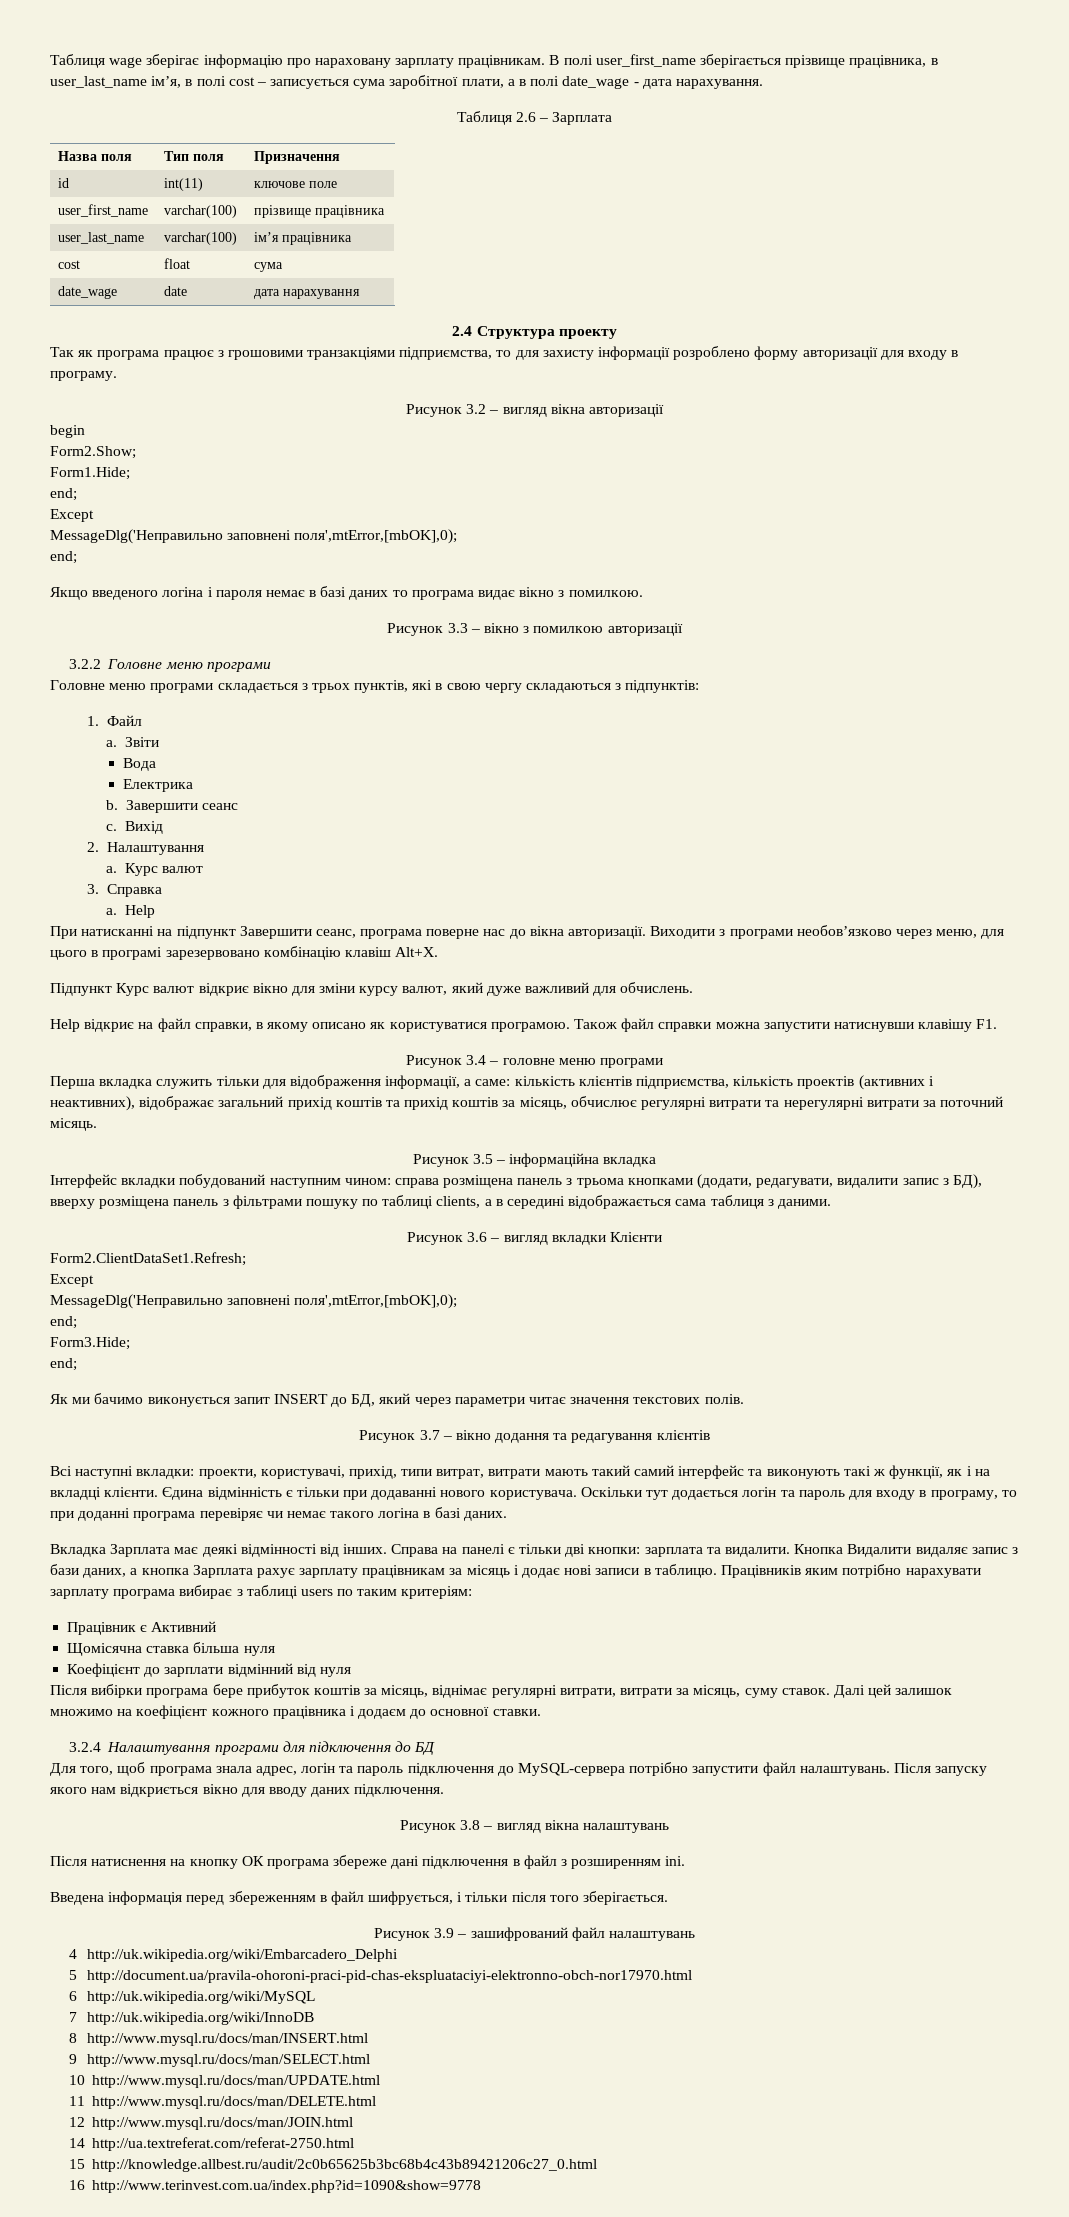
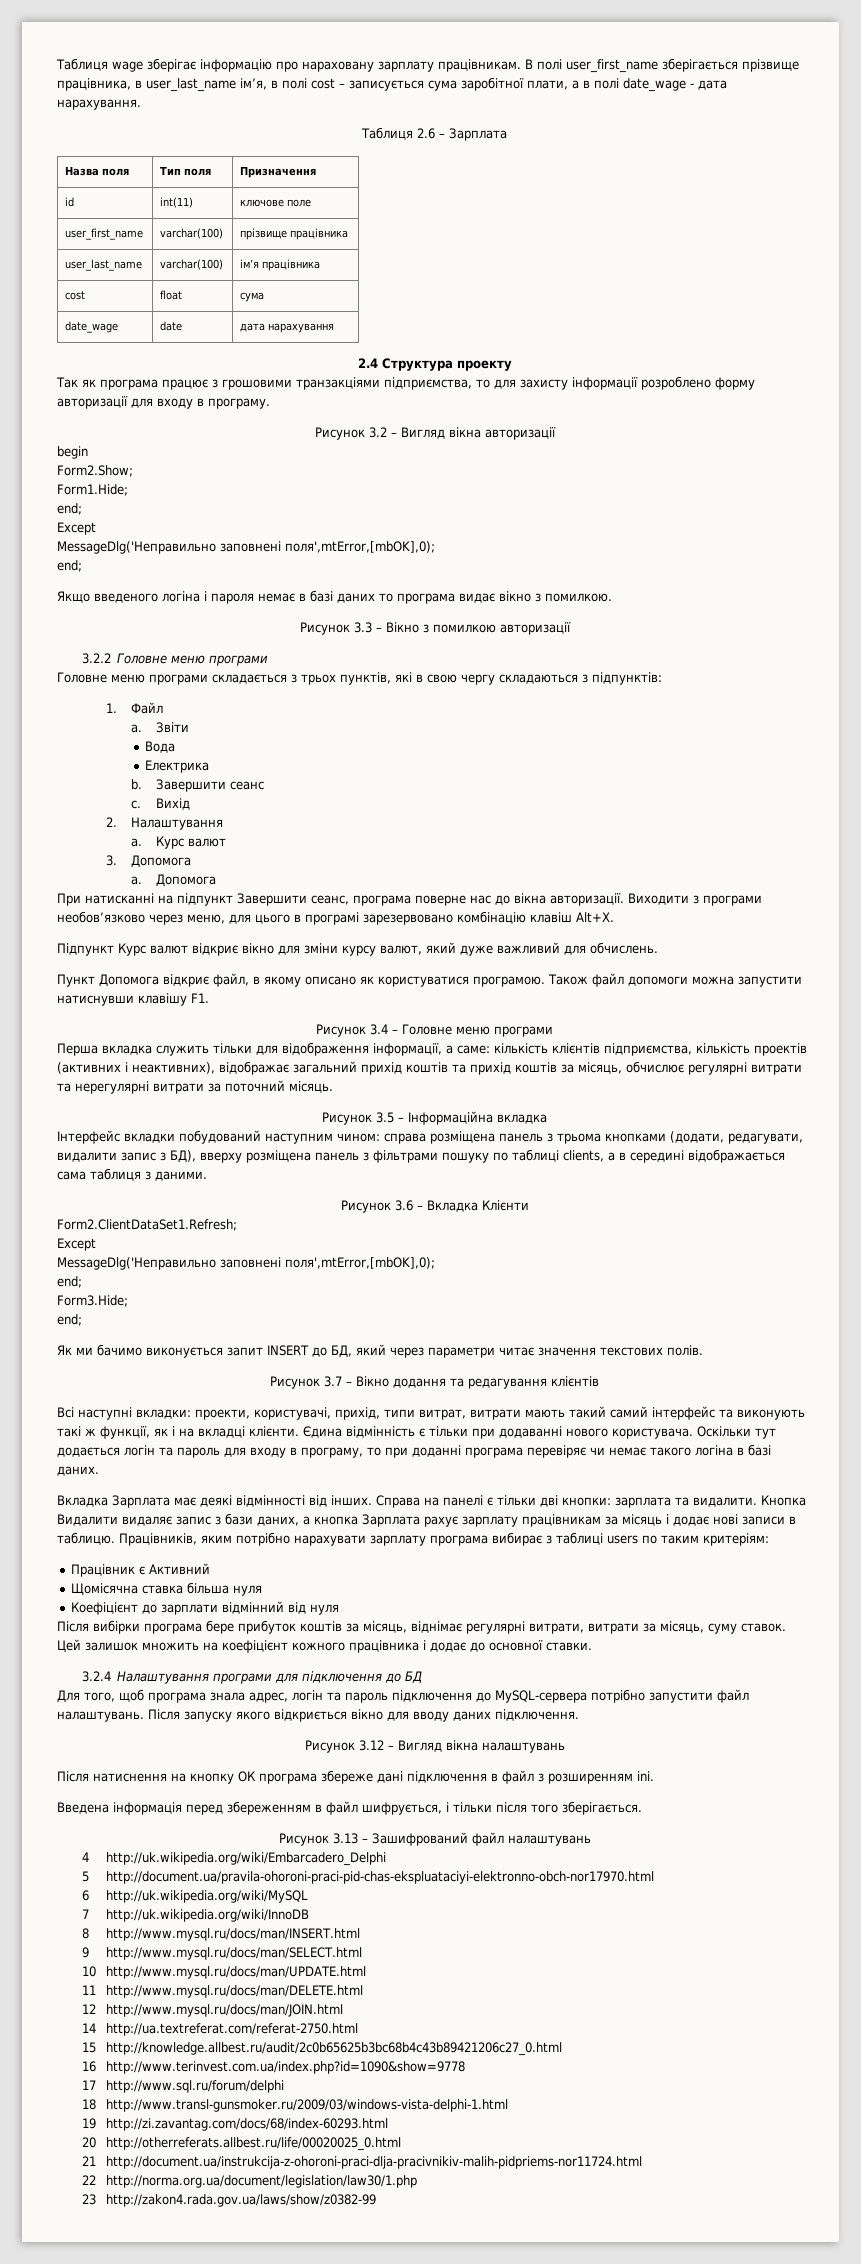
[502,407,547,417] вигляд -> [400,427,445,439] Вигляд
[484,623,519,633] вікно -> [385,622,419,633] Вікно
[106,884,162,897] [105,905,155,918] Справка // a. Help -> [131,855,192,868] [131,874,216,887] Допомога // a. Допомога
[50,1018,252,1032] Help відкриє на файл справки, -> [57,973,249,987] Пункт Допомога відкриє файл,
[658,1022,712,1032] справки -> [628,976,688,986] допомоги
[502,1058,555,1065] головне -> [402,1024,452,1035] Головне
[509,1153,600,1167] інформаційна -> [408,1111,493,1125] Інформаційна
[503,1235,606,1245] вигляд вкладки -> [426,1200,478,1212] Вкладка
[455,1430,491,1440] вікно -> [356,1376,389,1387] Вікно
[720,1565,801,1578] Працівників -> [119,1533,197,1546] Працівників,
[833,1684,953,1698] [50,1709,113,1716] Далі цей залишок множимо -> [57,1639,199,1653] Цей залишок множить
[358,1709,407,1719] додаєм -> [430,1642,466,1652] додає
[91,1787,117,1794] нам -> (270, 1715) none
[460,1820,541,1833] 3.8 – вигляд -> [358,1740,442,1752] 3.12 – Вигляд
[434,1927,568,1941] 3.9 – зашифрований -> [332,1832,468,1846] 3.13 – Зашифрований
(482, 2186) none -> [81,2080,285,2093] [81,2099,509,2112] [81,2118,389,2131] [81,2137,402,2151] [81,2156,643,2169] [81,2175,418,2188] [81,2194,377,2207] // 17 http://www.sql.ru/forum/delphi // 18 http://www.transl-gunsmoker.ru/2009/03/windows-vista-delphi-1.html // 19 http://zi.zavantag.com/docs/68/index-60293.html // 20 http://otherreferats.allbest.ru/life/00020025_0.html // 21 http://document.ua/instrukcija-z-ohoroni-praci-dlja-pracivnikiv-malih-pidpriems-nor11724.html // 22 http://norma.org.ua/document/legislation/law30/1.php // 23 http://zakon4.rada.gov.ua/laws/show/z0382-99

